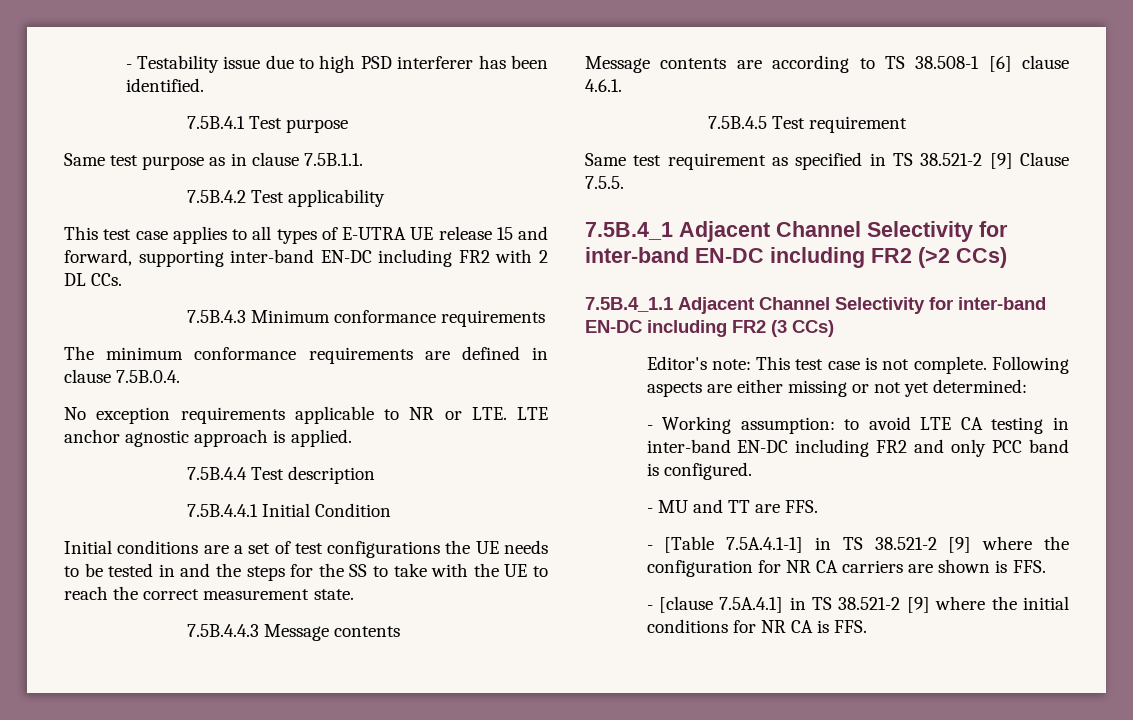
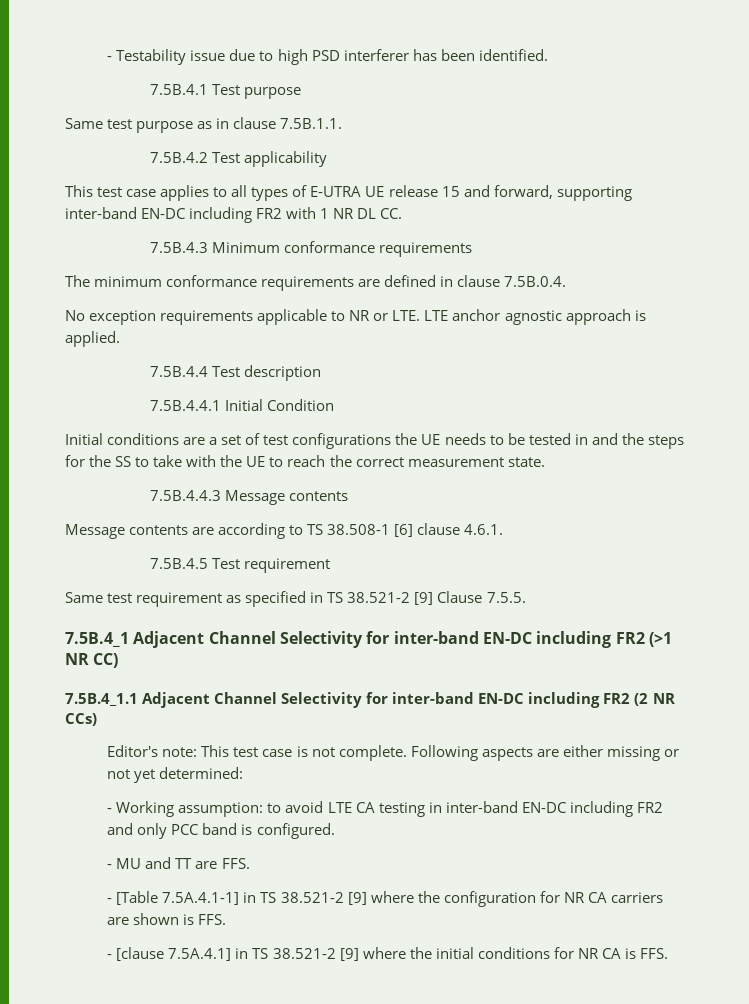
[539,250,548,263] [64,273,123,286] 2 DL CCs. -> [320,208,403,219] 1 NR DL CC.
[918,247,1007,268] (>2 CCs) -> [648,632,672,647] [65,653,119,668] (>1 NR CC)
[771,320,787,337] (3 -> [634,693,675,706] (2 NR

